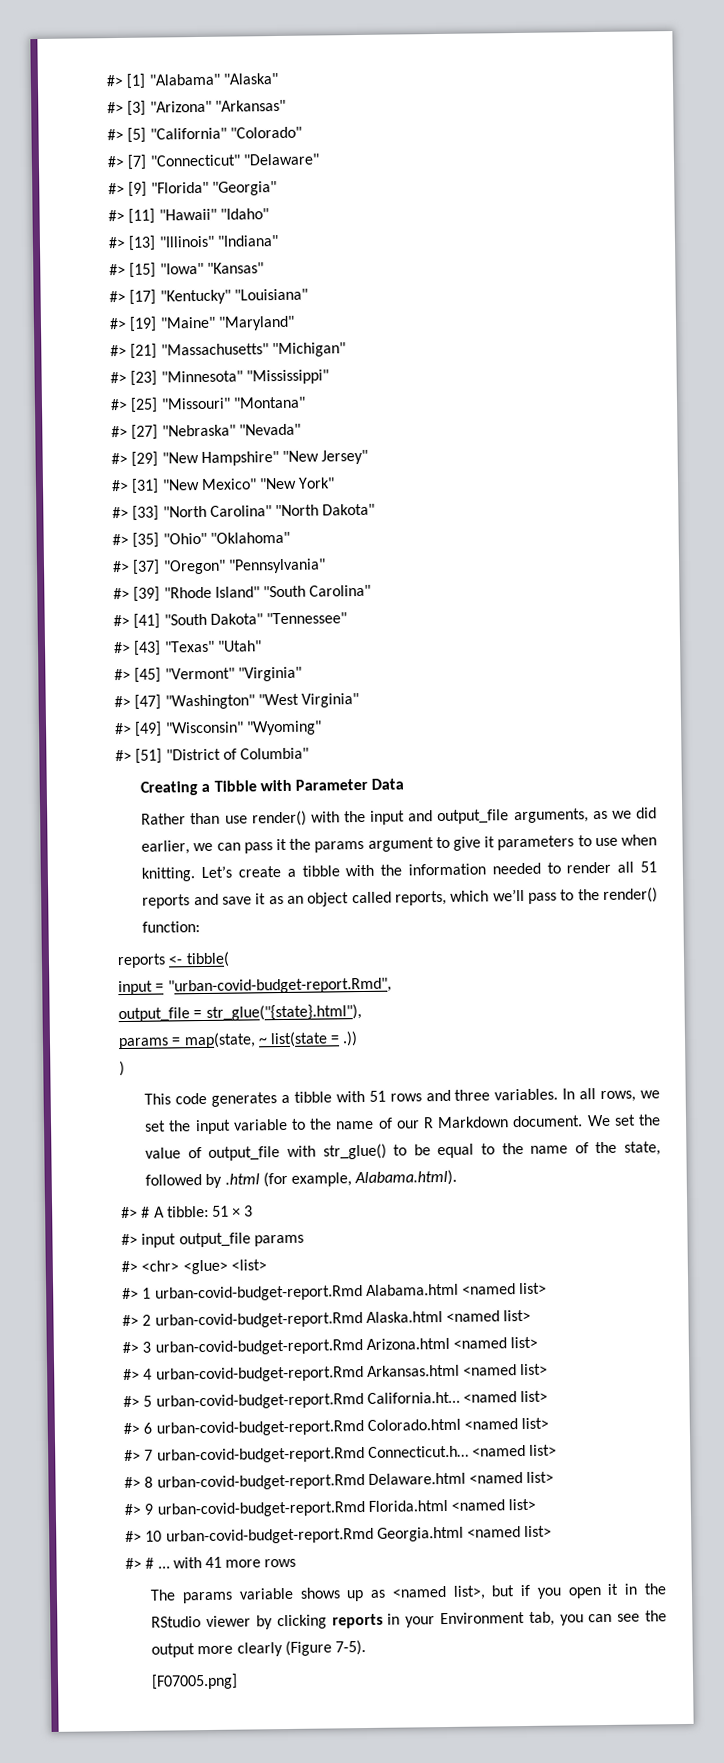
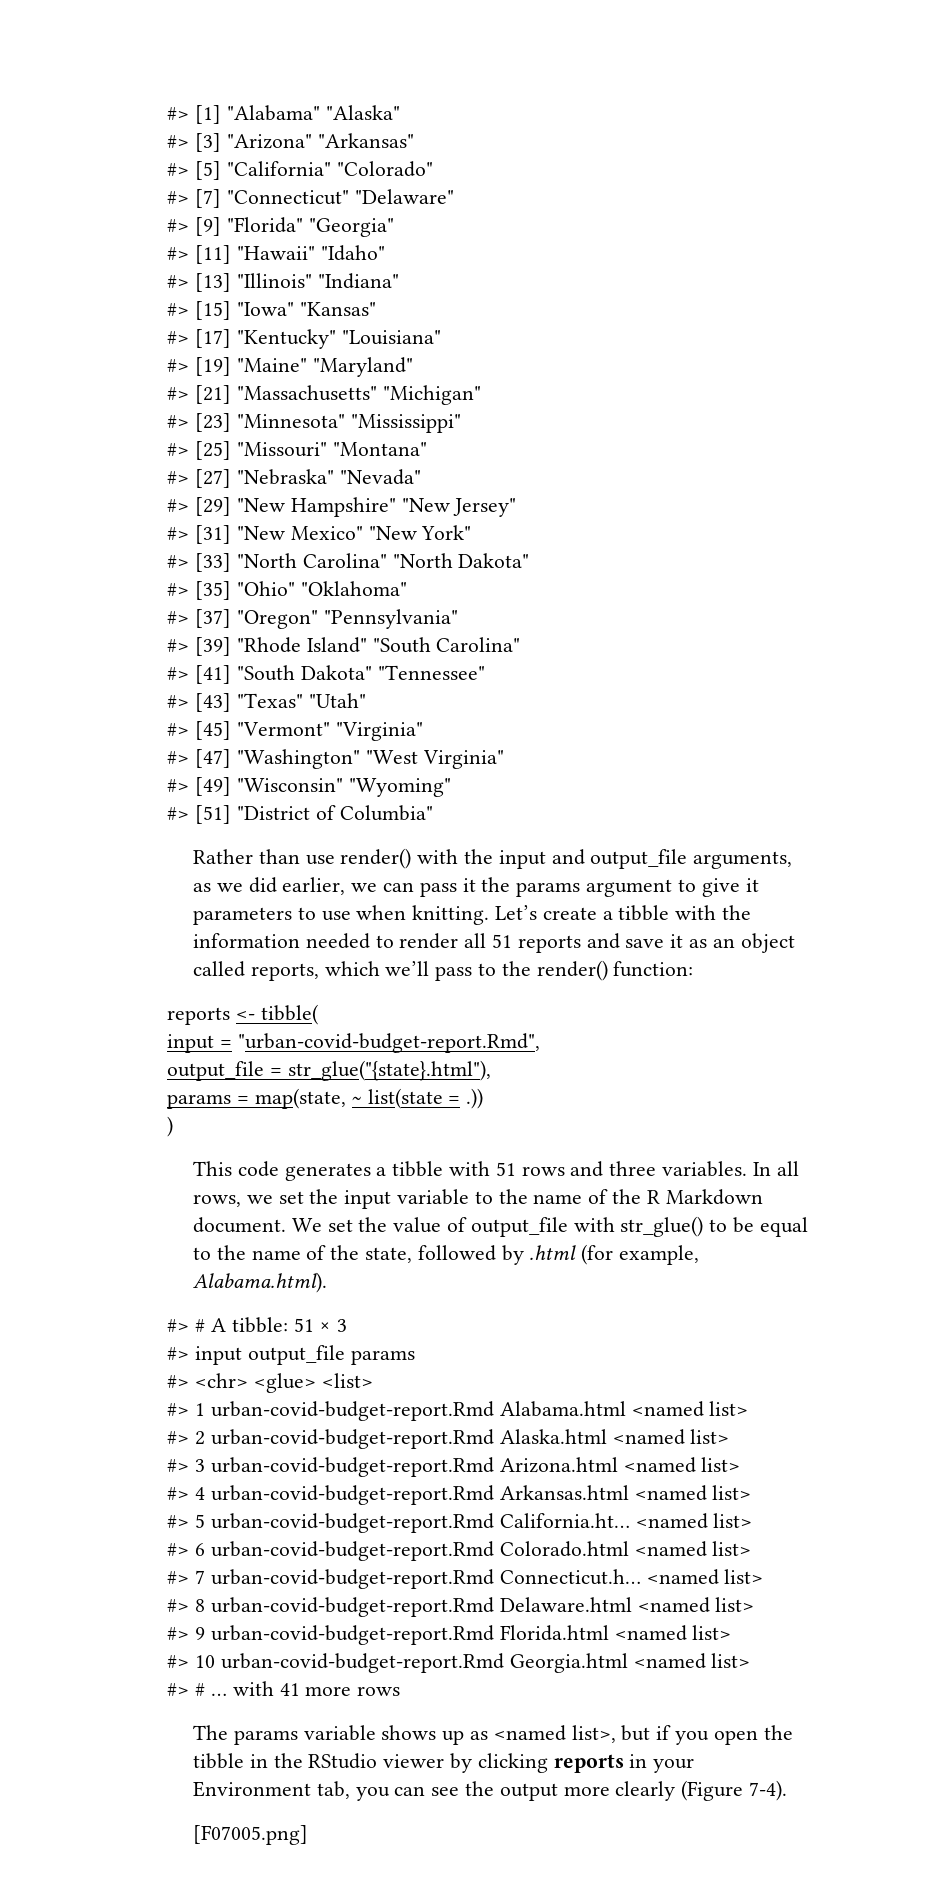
[140,778,405,796] // Creating a Tibble with Parameter Data -> (433, 813) none
[396,1120,420,1129] our -> [612,1189,642,1204] the
[607,1583,619,1595] it -> [763,1725,793,1740] [193,1753,245,1769] the tibble
[334,1640,366,1656] 7-5). -> [749,1780,788,1801] 7-4).

